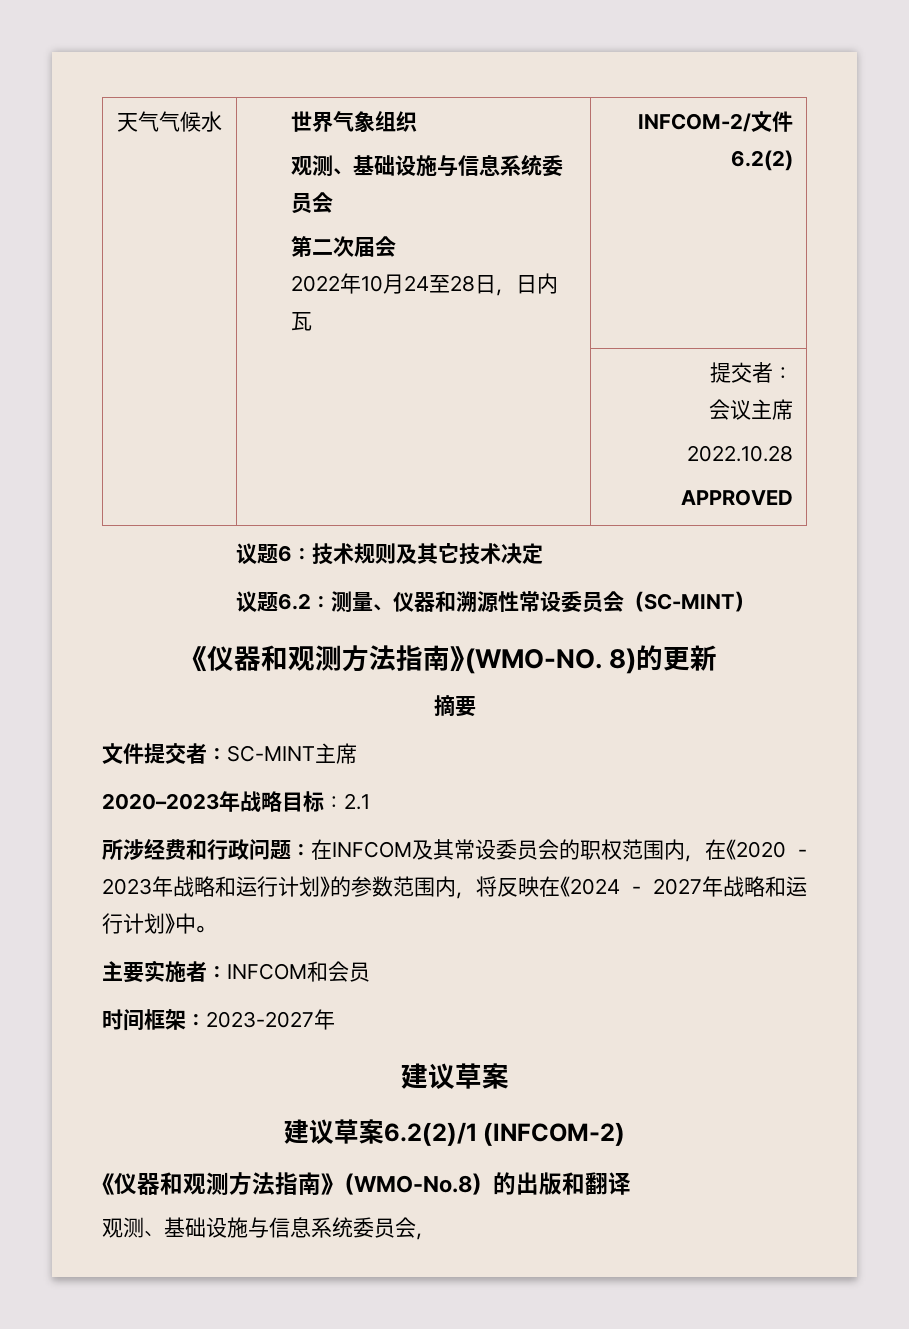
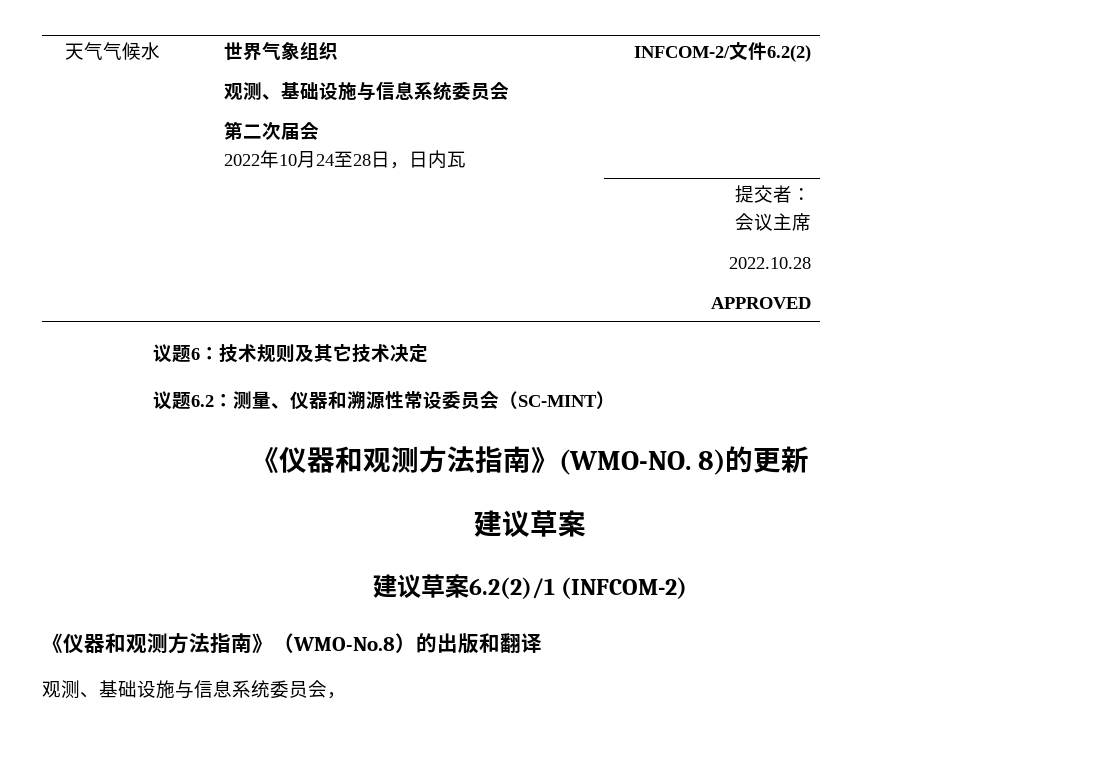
[433,695,476,717] [102,743,357,764] [102,791,370,812] [102,839,807,862] [102,876,807,899] [102,913,216,934] [102,960,370,983] [102,1009,335,1031] // 摘要 // 文件提交者：SC-MINT主席 // 2020–2023年战略目标：2.1 // 所涉经费和行政问题：在INFCOM及其常设委员会的职权范围内，在《2020 - 2023年战略和运行计划》的参数范围内，将反映在《2024 - 2027年战略和运行计划》中。 // 主要实施者：INFCOM和会员 // 时间框架：2023-2027年 -> (810, 459) none

